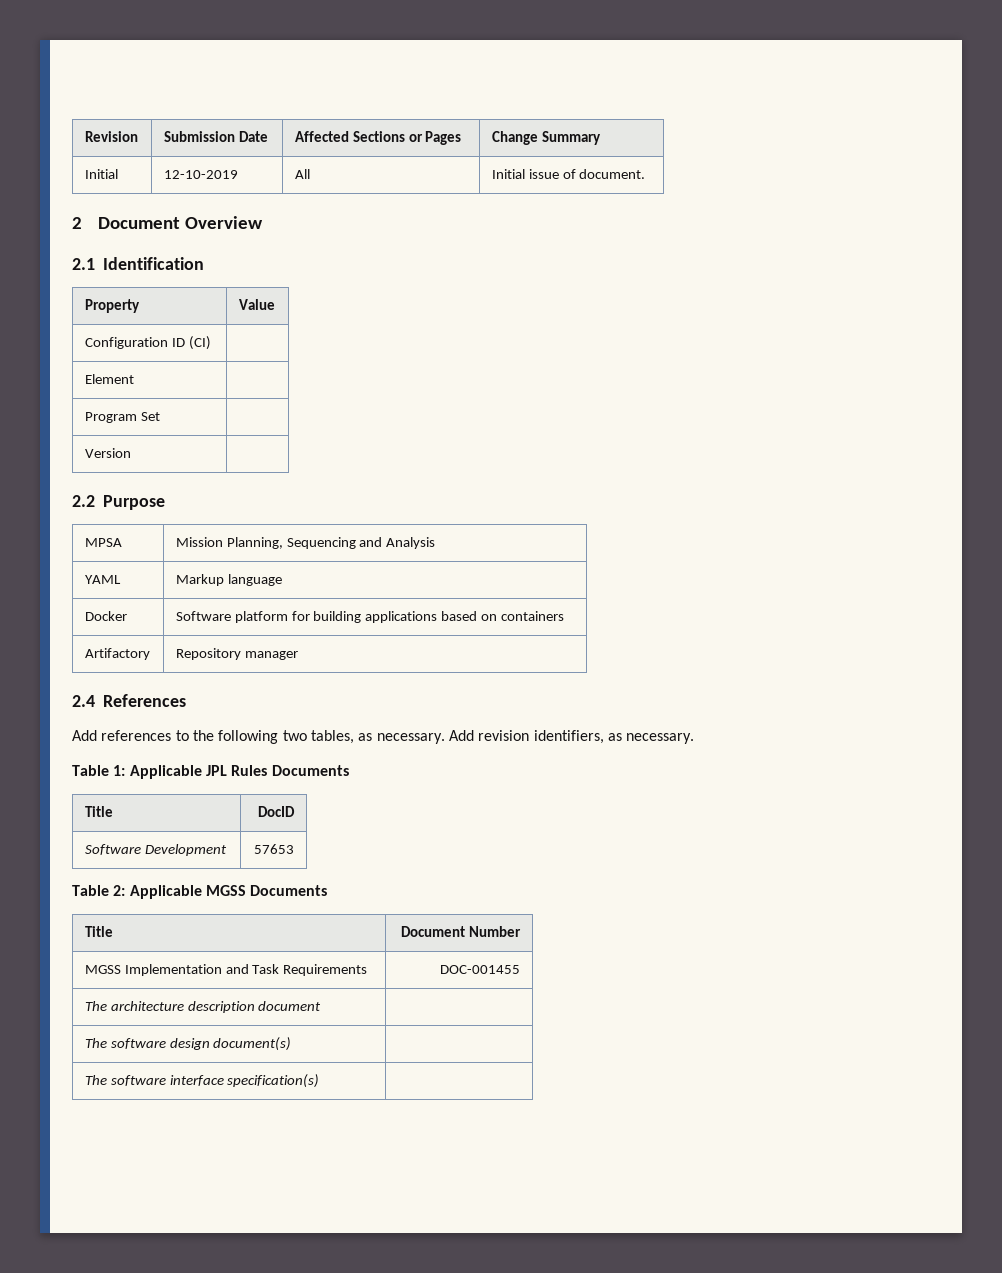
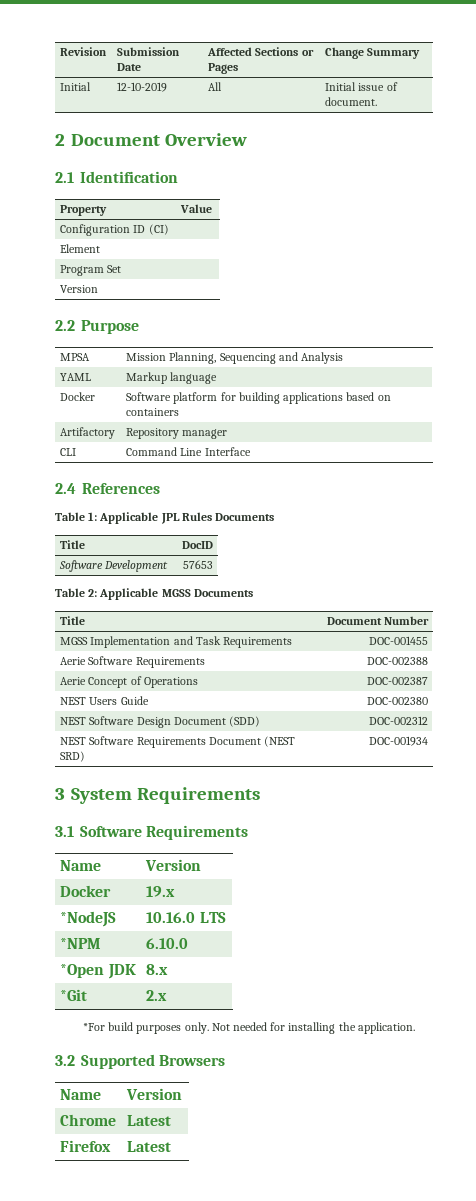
[72,694,186,707] [72,730,695,744] // 2.4 References // Add references to the following two tables, as necessary. Add revision identifiers, as necessary. -> [60,448,77,456] [126,447,251,456] [55,483,160,494] // CLI | Command Line Interface // 2.4 References
[84,1001,322,1013] [84,1037,292,1051] [84,1074,320,1088] The architecture description document | // The software design document(s) | // The software interface specification(s) | -> [60,656,205,668] [366,657,428,665] [60,676,198,688] [366,677,428,685] [60,696,149,705] [366,697,428,705] [60,716,261,728] [368,716,428,725] [60,736,296,748] [60,751,86,762] [368,736,428,746] [55,787,260,804] [55,825,249,840] [60,860,102,871] [145,859,202,871] [60,885,112,897] [146,886,176,897] [60,911,117,927] [146,912,226,923] [60,938,102,949] [146,938,189,949] [60,964,136,979] [146,964,169,975] [60,989,88,1001] [146,990,168,1001] [82,1022,415,1034] [55,1054,226,1069] [60,1089,102,1100] [126,1088,183,1100] [60,1114,117,1126] [127,1115,172,1126] [60,1140,112,1152] [127,1141,172,1152] Aerie Software Requirements | DOC-002388 // Aerie Concept of Operations | DOC-002387 // NEST Users Guide | DOC-002380 // NEST Software Design Document (SDD) | DOC-002312 // NEST Software Requirements Document (NEST SRD) | DOC-001934 // 3 System Requirements // 3.1 Software Requirements // Name | Version // Docker | 19.x // *NodeJS | 10.16.0 LTS // *NPM | 6.10.0 // *Open JDK | 8.x // *Git | 2.x // *For build purposes only. Not needed for installing the application. // 3.2 Supported Browsers // Name | Version // Chrome | Latest // Firefox | Latest

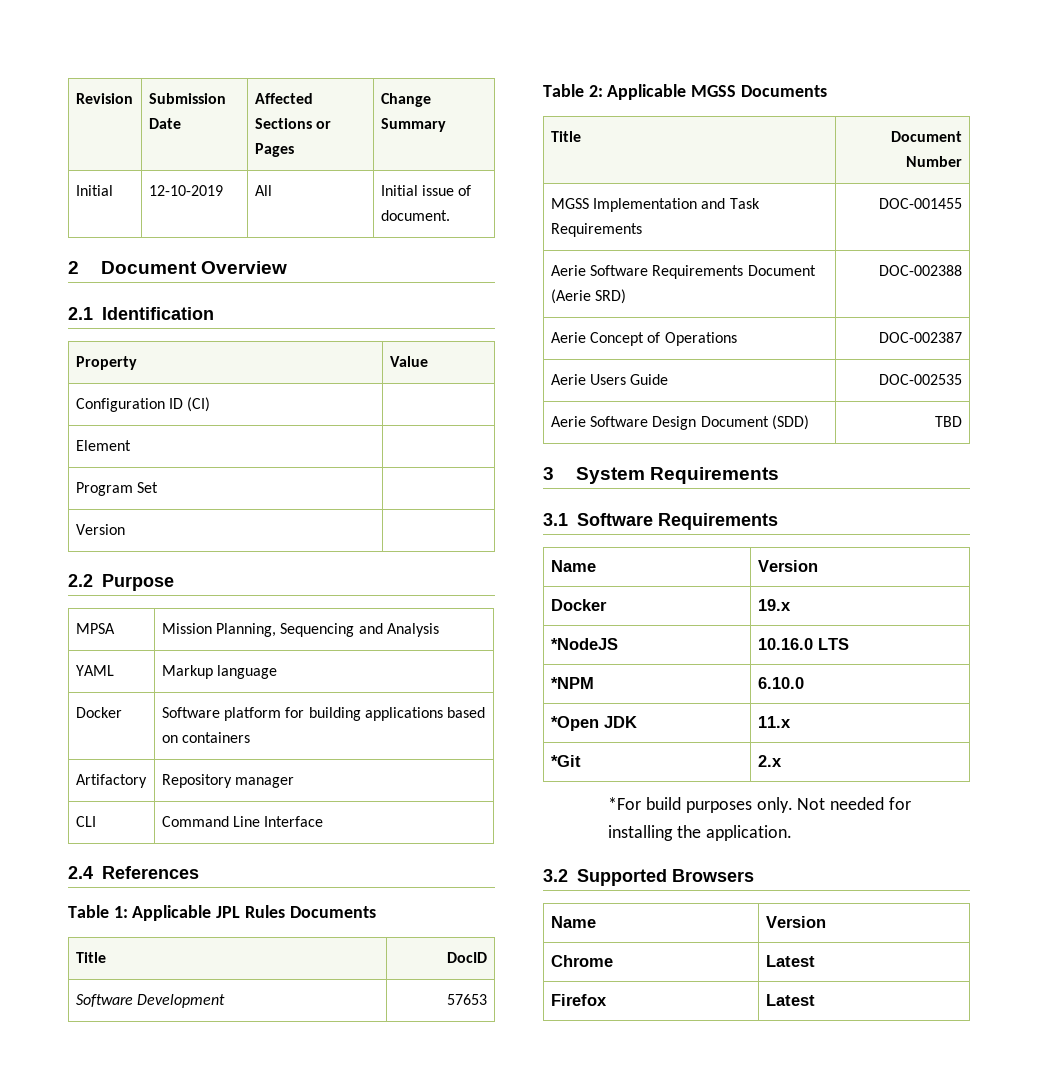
(205, 662) none -> [747,265,816,276] [550,289,626,304] Document (Aerie SRD)
[60,697,87,705] NEST -> [550,374,586,385] Aerie
[366,697,428,705] [60,717,87,725] DOC-002380 // NEST -> [879,374,963,385] [550,416,586,427] DOC-002535 // Aerie
[368,716,428,725] [60,736,296,748] [60,751,86,762] [368,736,428,746] DOC-002312 // NEST Software Requirements Document (NEST SRD) | DOC-001934 -> [935,416,963,427] TBD
[146,964,169,975] 8.x -> [757,716,791,728] 11.x

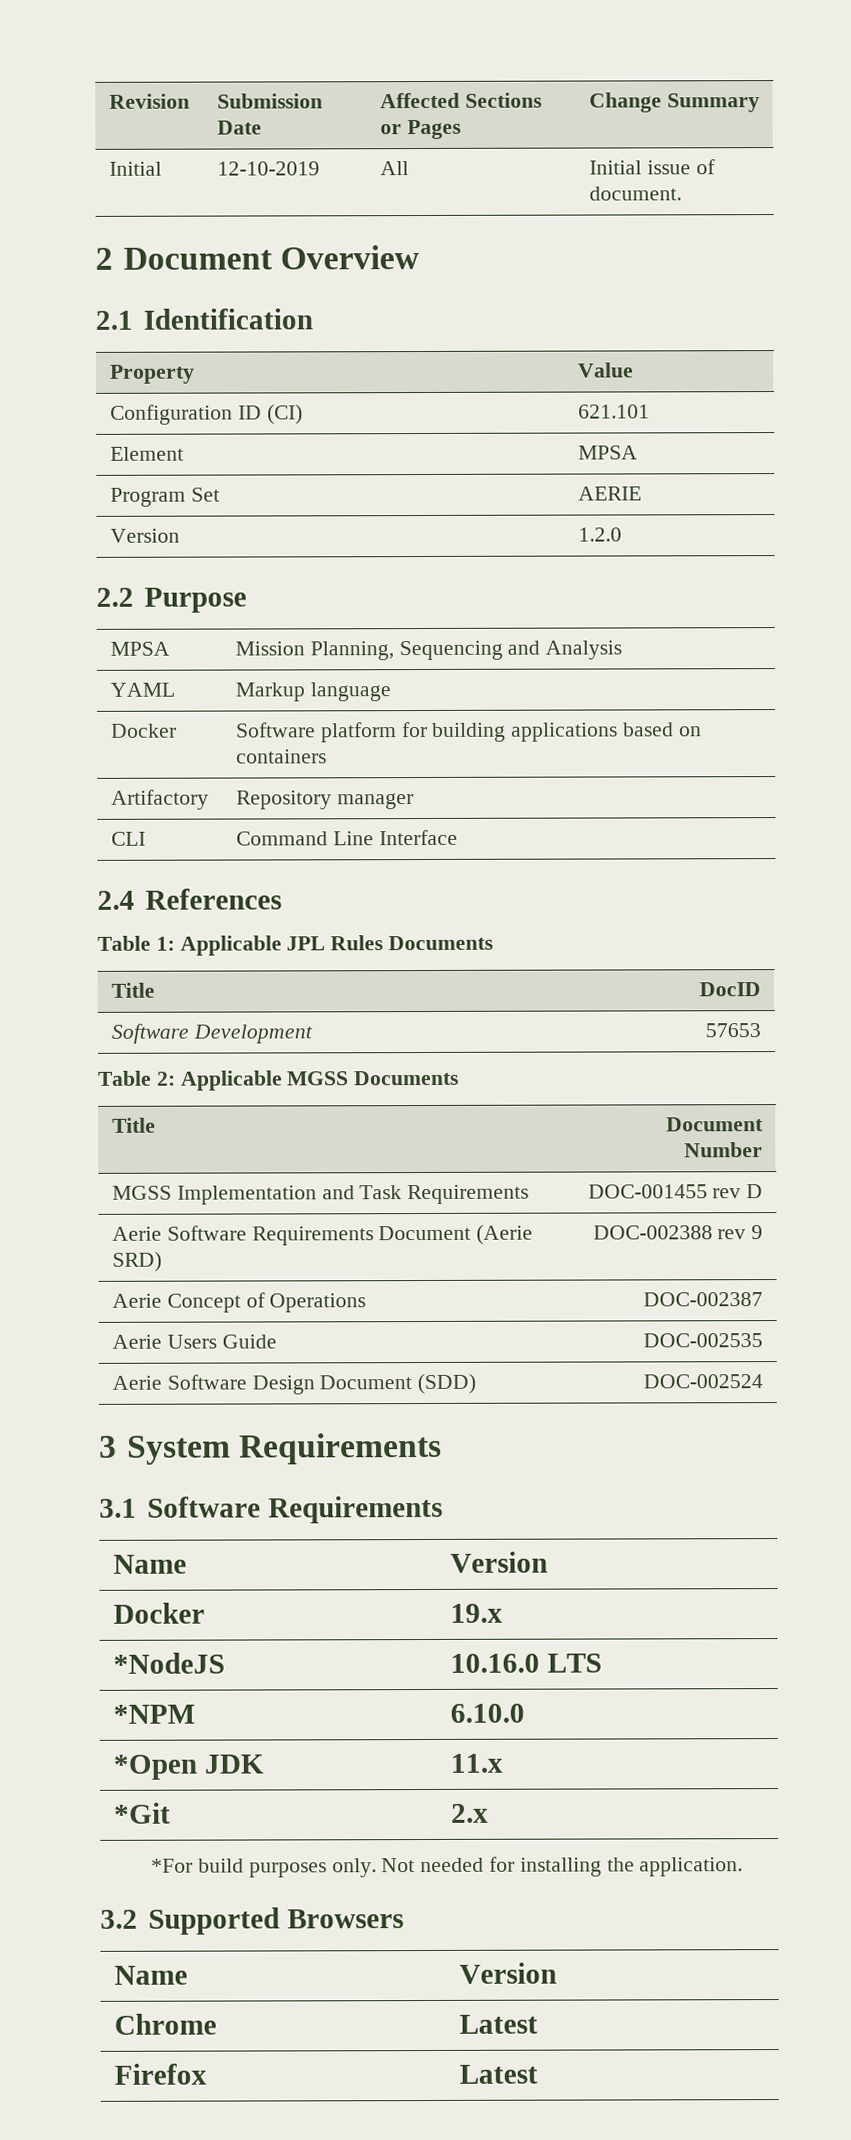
(211, 404) none -> [577,404,650,419] 621.101
(131, 445) none -> [577,445,638,460] MPSA
(158, 487) none -> [577,486,642,501] AERIE
(125, 529) none -> [577,527,622,542] 1.2.0
(963, 203) none -> [712,1184,764,1199] rev D
(963, 270) none -> [717,1225,764,1240] rev 9
[935,416,963,427] TBD -> [643,1374,764,1389] DOC-002524

